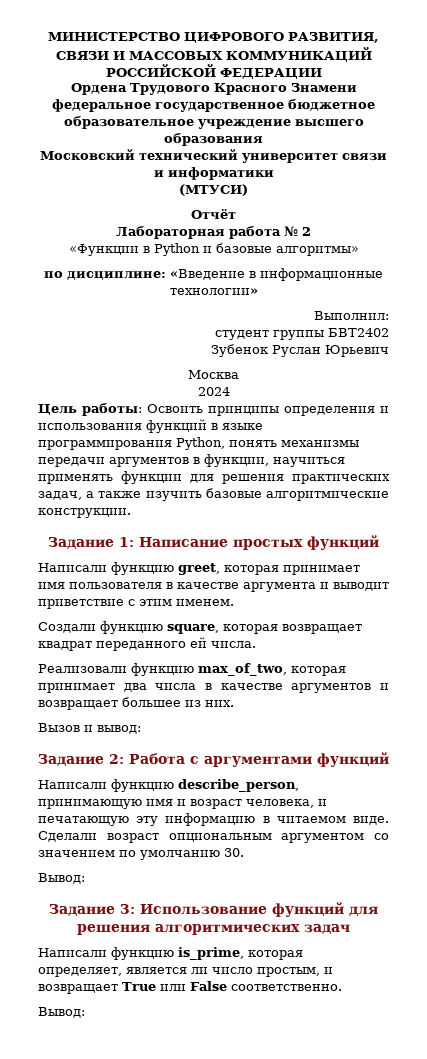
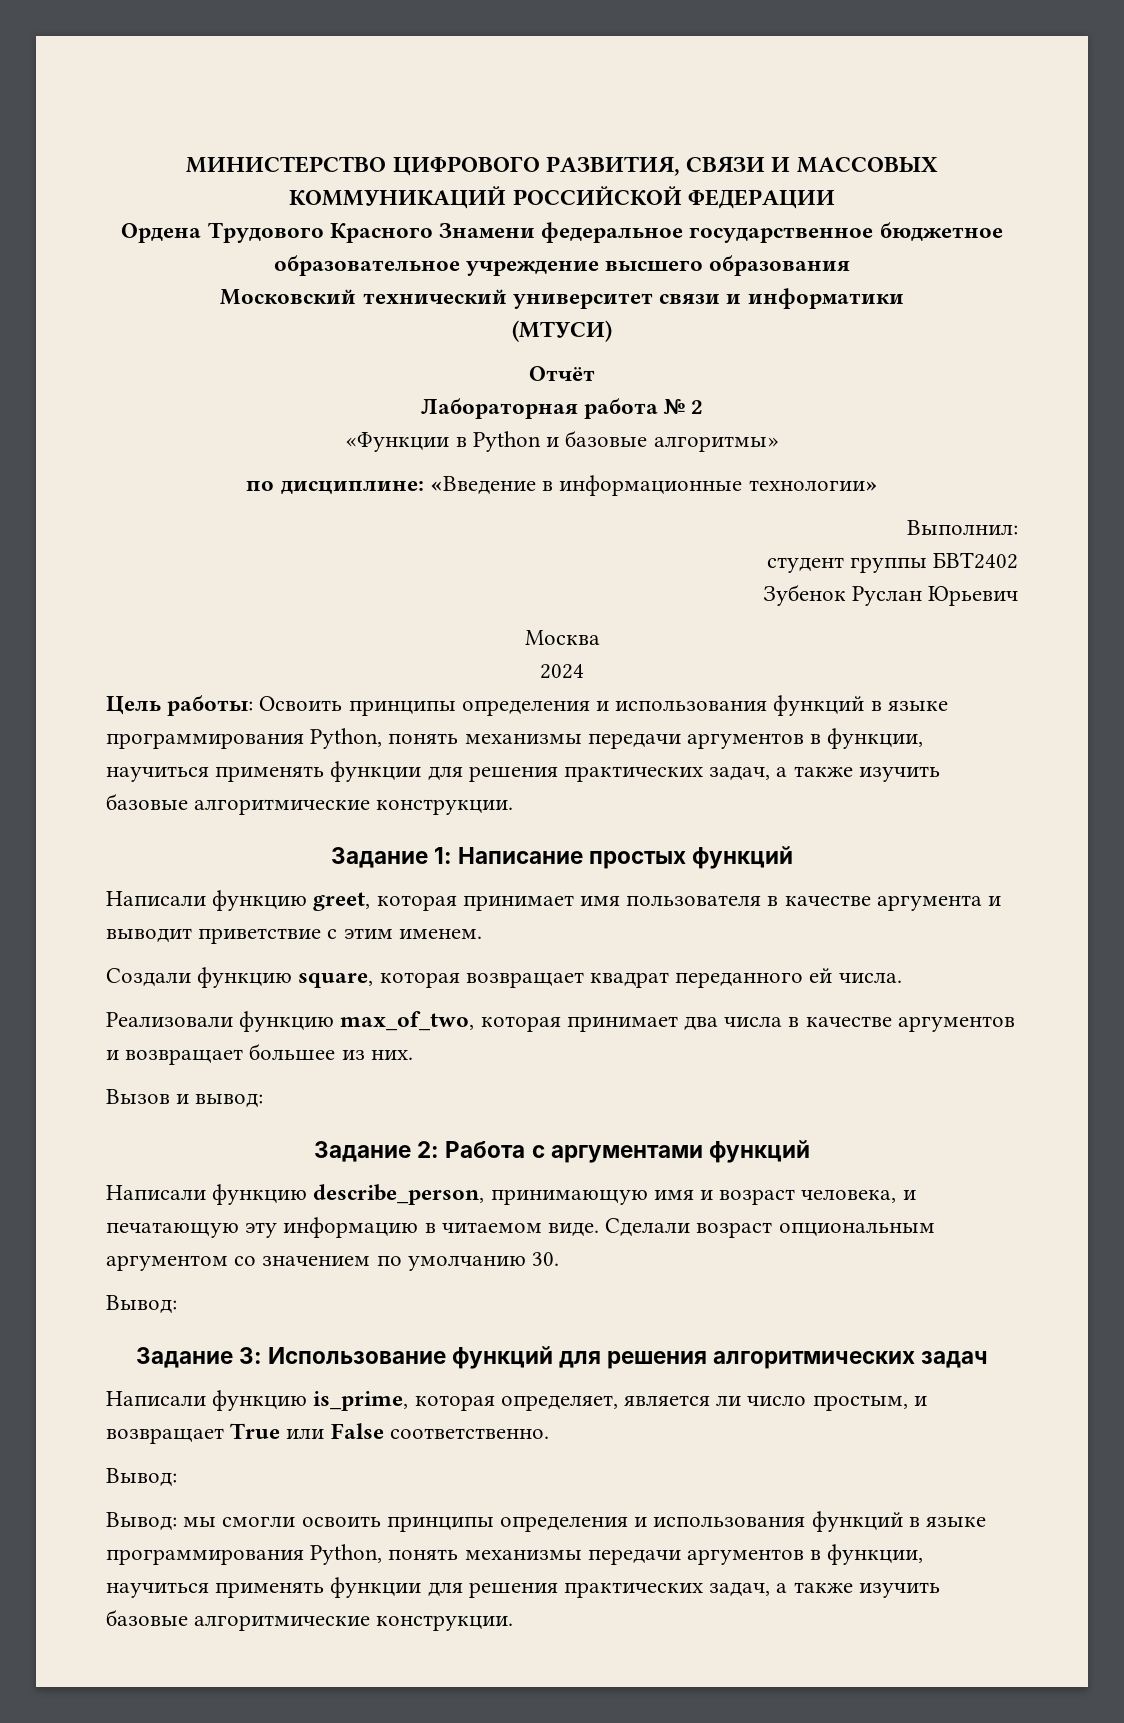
(85, 1012) none -> [106,1511,987,1532] [106,1544,924,1565] [106,1577,940,1598] [106,1609,514,1631] // Вывод: мы смогли освоить принципы определения и использования функций в языке программирования Python, понять механизмы передачи аргументов в функции, научиться применять функции для решения практических задач, а также изучить базовые алгоритмические конструкции.

